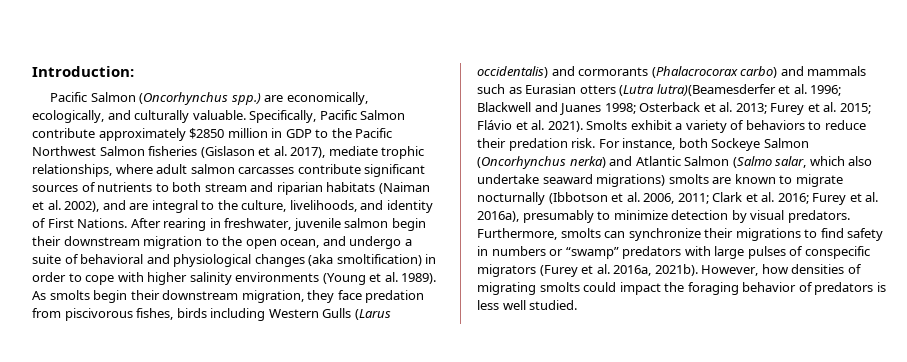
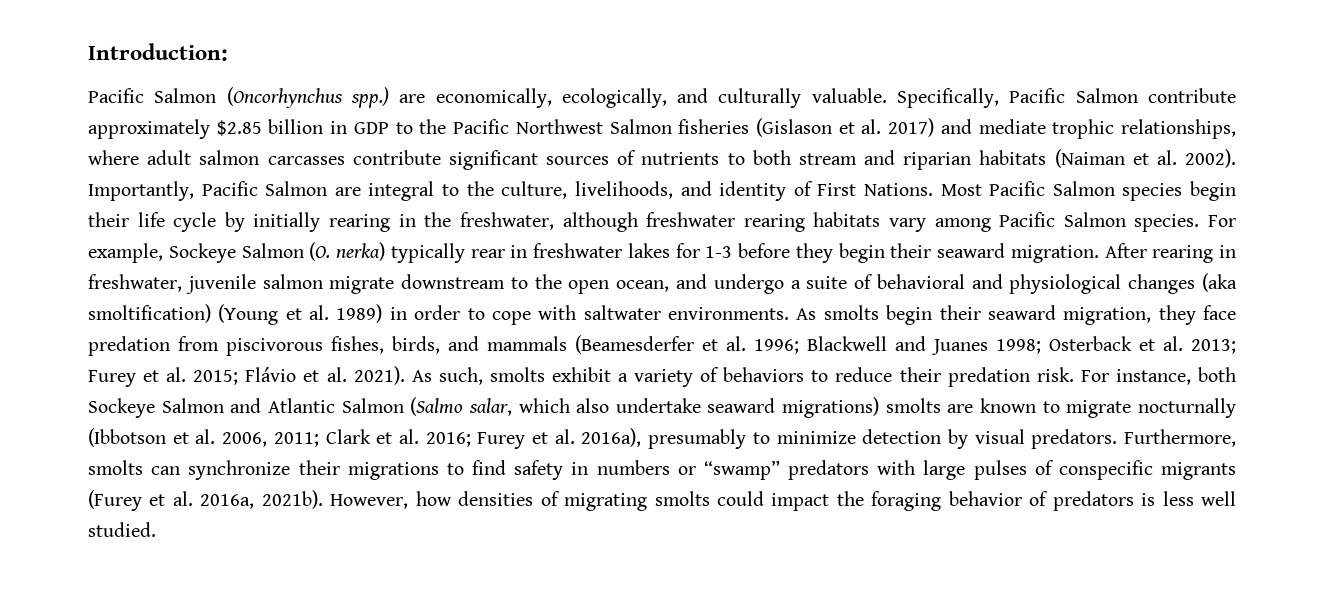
[189,128,268,139] $2850 million -> [216,119,324,136] $2.85 billion
[290,147,326,158] 2017), -> [888,118,972,137] 2017) and
[64,200,126,212] 2002), and -> [1184,149,1236,168] [88,181,328,201] 2002). Importantly, Pacific Salmon
(128, 223) none -> [940,181,1236,201] [88,212,1236,232] [88,242,1099,263] Most Pacific Salmon species begin their life cycle by initially rearing in the freshwater, although freshwater rearing habitats vary among Pacific Salmon species. For example, Sockeye Salmon (O. nerka) typically rear in freshwater lakes for 1-3 before they begin their seaward migration.
[391,218,426,231] [32,236,203,249] begin their downstream migration -> [329,274,506,294] migrate downstream
(422, 260) none -> [218,304,383,325] (Young et al. 1989)
[147,272,437,285] higher salinity environments (Young et al. 1989). -> [583,305,790,320] saltwater environments.
[162,290,239,300] downstream -> [987,305,1056,320] seaward
[176,308,391,321] [477,66,867,78] [477,84,776,96] birds including Western Gulls (Larus occidentalis) and cormorants (Phalacrocorax carbo) and mammals such as Eurasian otters (Lutra lutra)(Beamesderfer -> [392,335,694,354] birds, and mammals (Beamesderfer
[586,120,628,130] Smolts -> [411,367,545,385] As such, smolts
[477,156,606,169] (Oncorhynchus nerka) -> (224, 405) none
[477,264,536,277] migrators -> [1160,462,1236,480] migrants

